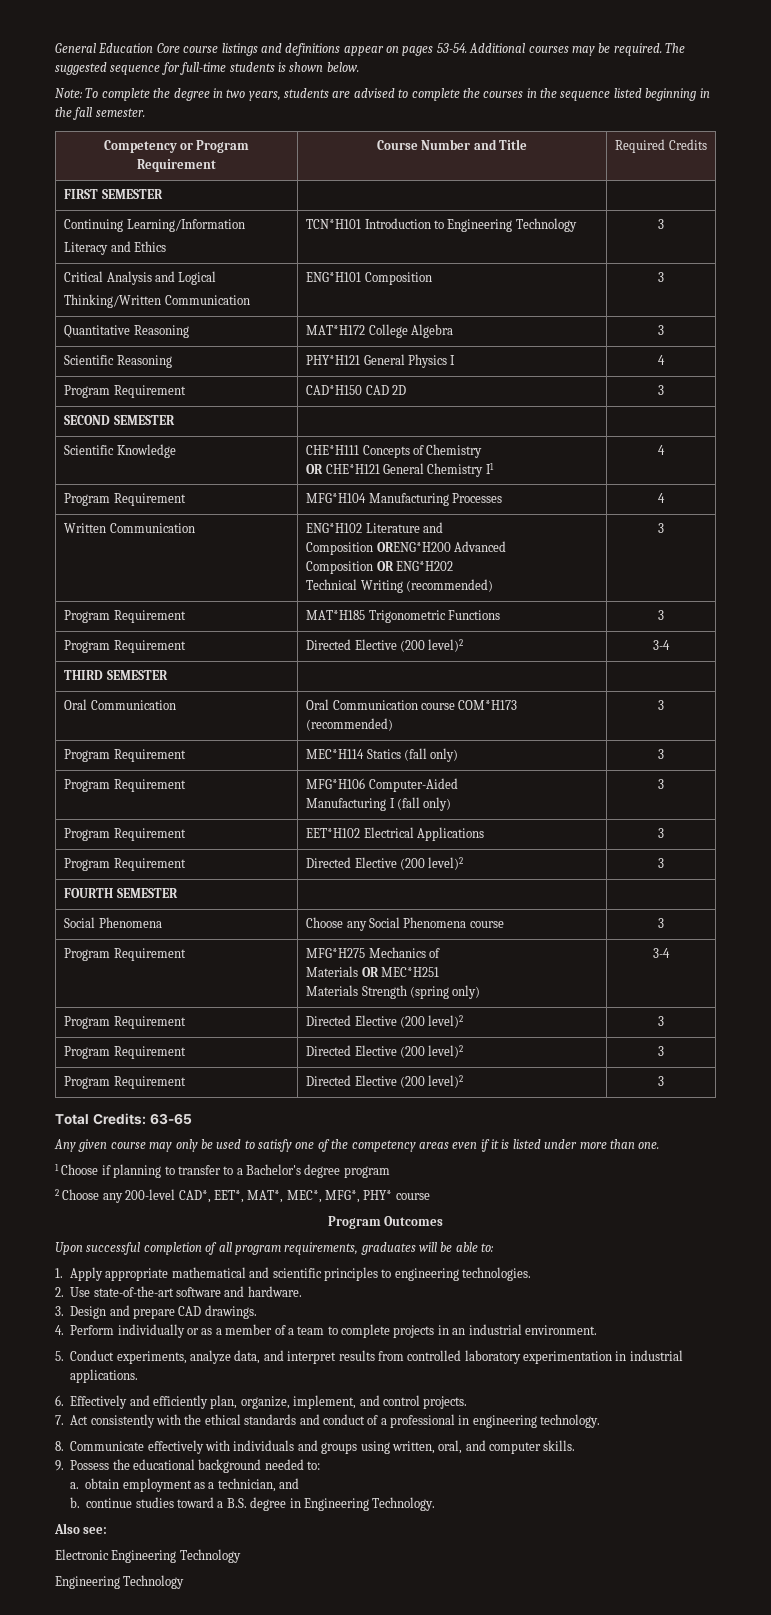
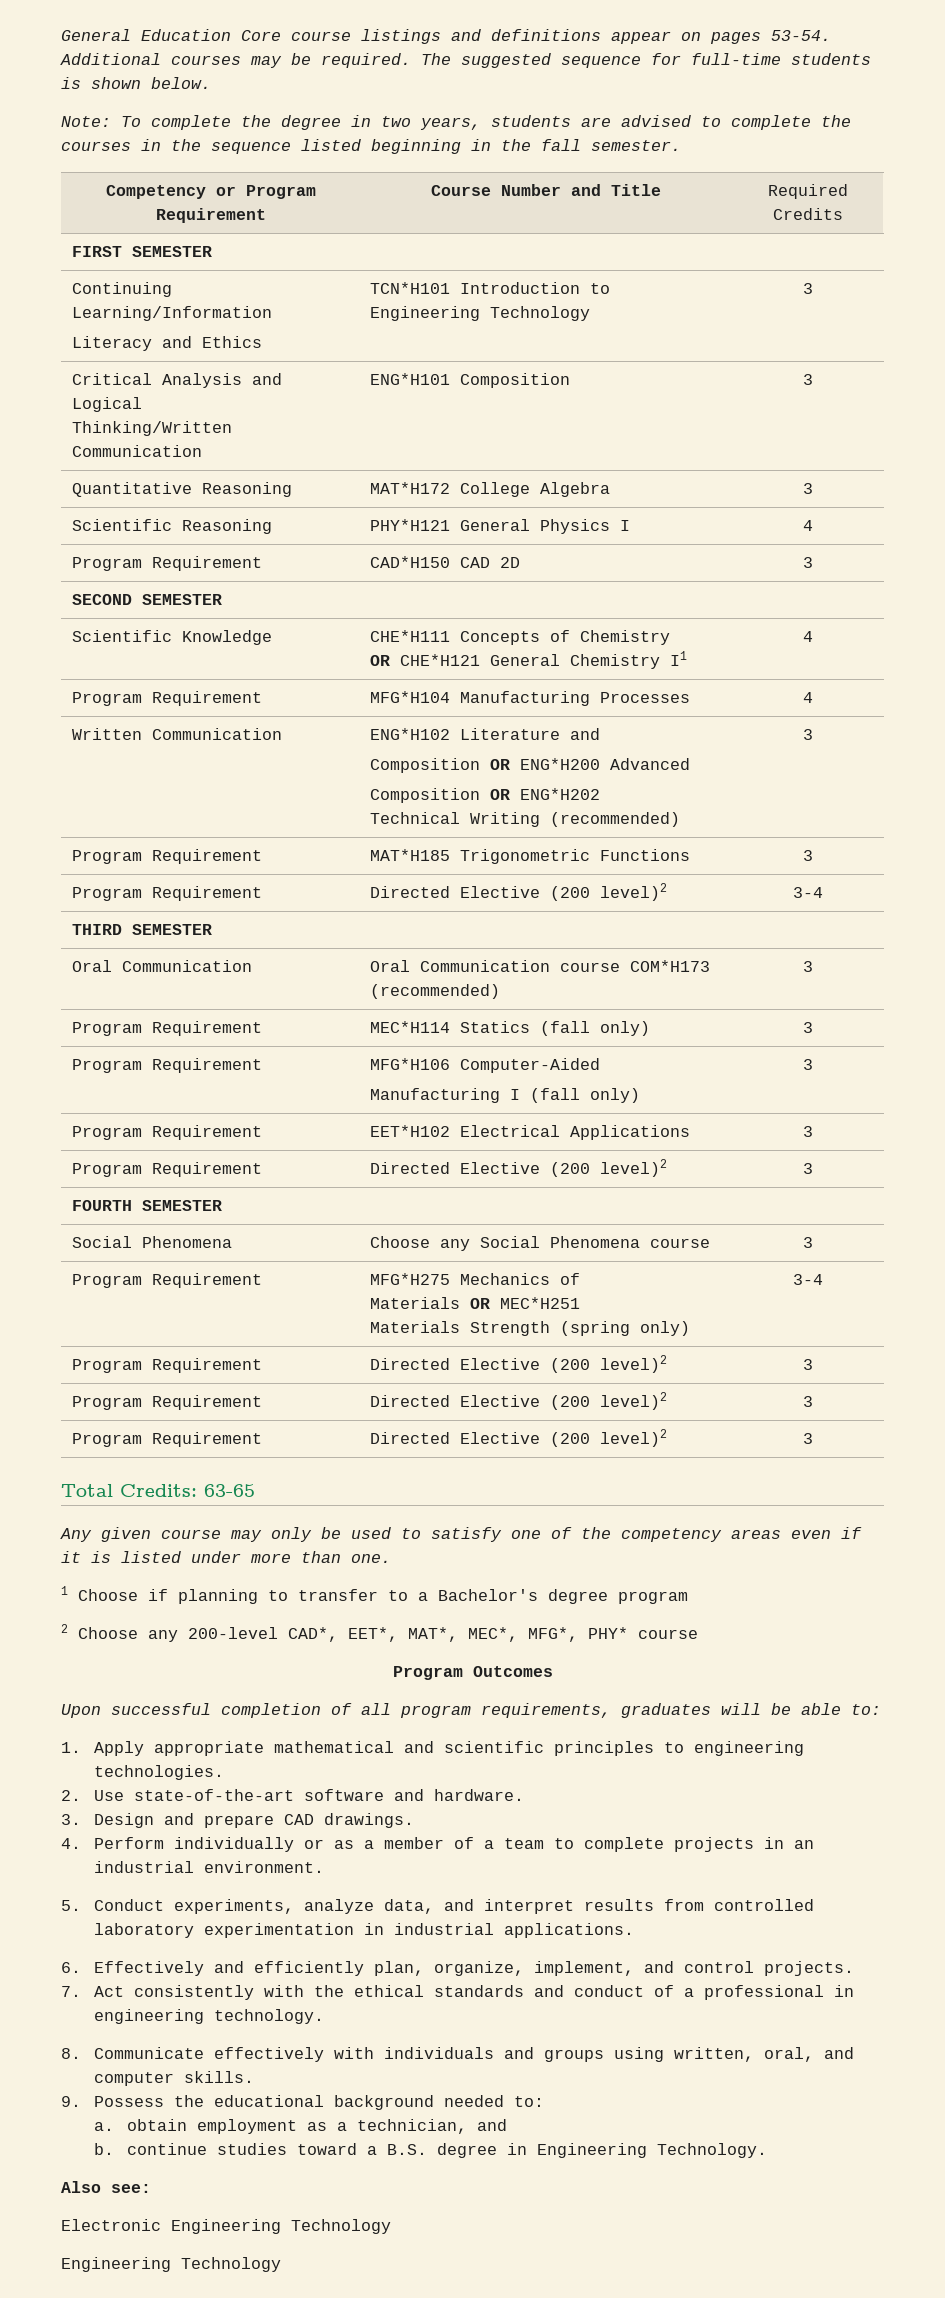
[376,542,451,552] ORENG*H200 -> [489,758,600,770] OR ENG*H200

